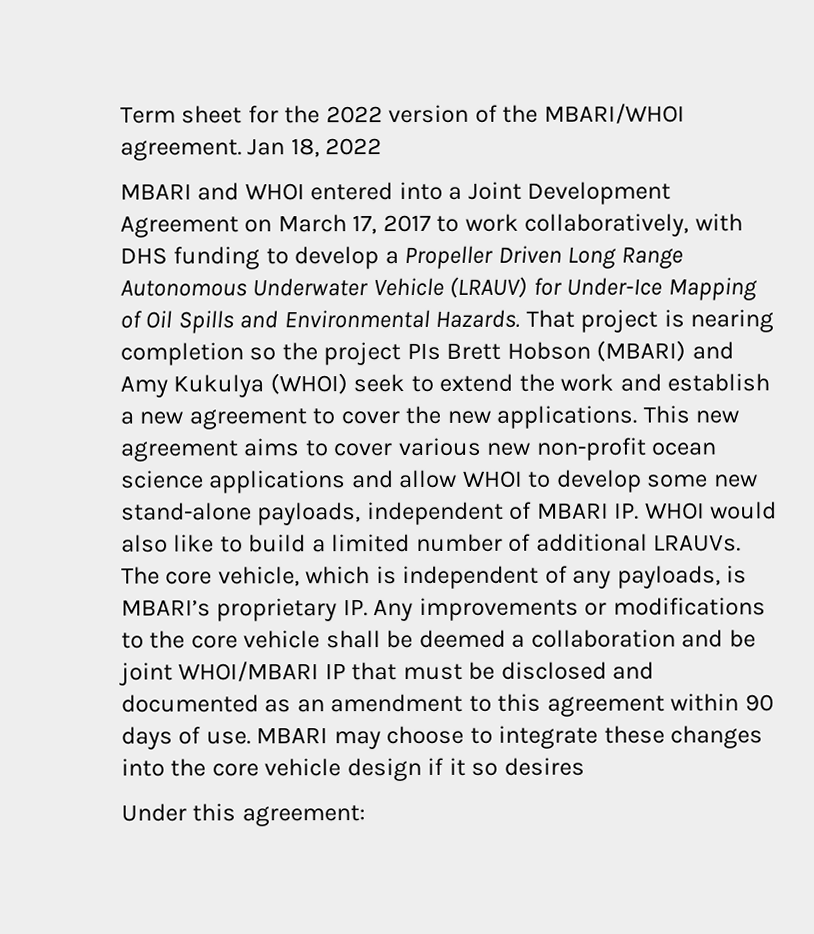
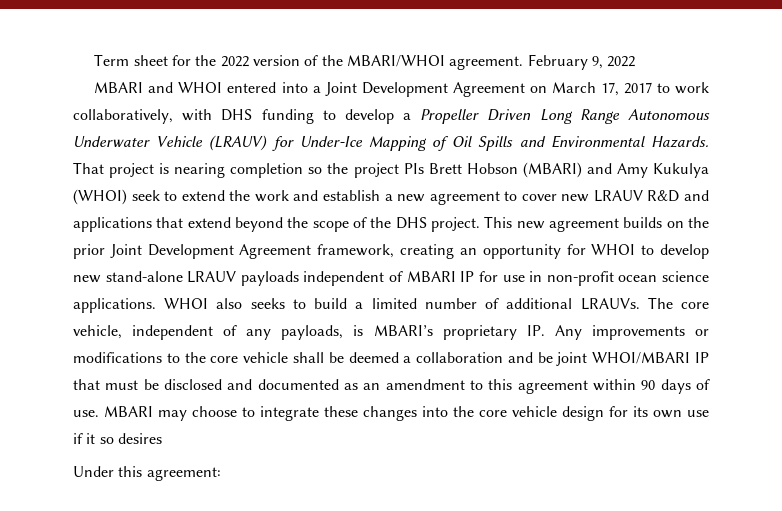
[247,138,320,158] Jan 18, -> [527,54,603,70] February 9,
[405,405,740,429] [120,437,717,462] [121,469,758,494] [121,501,778,526] [121,534,215,553] the new applications. This new agreement aims to cover various new non-profit ocean science applications and allow WHOI to develop some new stand-alone payloads, independent of MBARI IP. WHOI would also like -> [561,190,709,202] [73,216,710,232] [73,244,710,259] [73,271,710,286] [73,298,285,313] new LRAUV R&D and applications that extend beyond the scope of the DHS project. This new agreement builds on the prior Joint Development Agreement framework, creating an opportunity for WHOI to develop new stand-alone LRAUV payloads independent of MBARI IP for use in non-profit ocean science applications. WHOI also seeks
[305,566,397,585] which is -> (122, 332) none
(422, 769) none -> [609,406,709,418] for its own use

